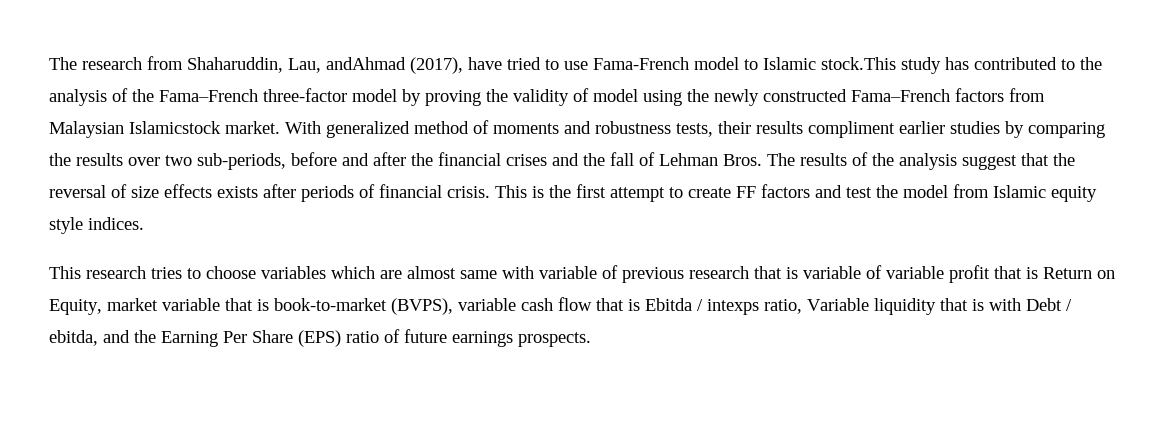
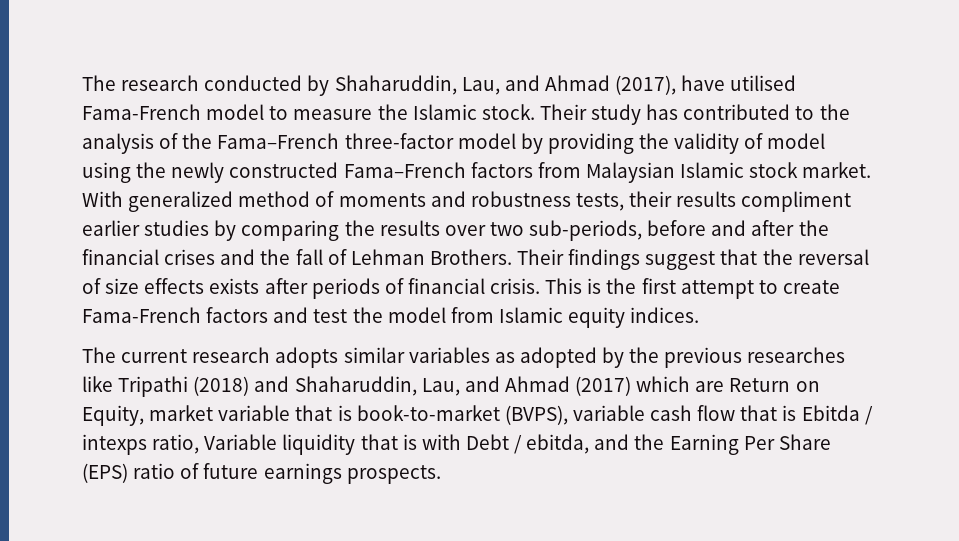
[147,56,896,74] from Shaharuddin, Lau, andAhmad (2017), have tried to use Fama-French model to Islamic stock.This -> [204,75,797,96] [82,104,587,120] conducted by Shaharuddin, Lau, and Ahmad (2017), have utilised Fama-French model to measure the Islamic stock. Their
[425,90,481,106] proving -> [547,133,634,154] providing
[129,121,221,134] Islamicstock -> [680,162,799,178] Islamic stock
[723,152,957,170] Bros. The results of the analysis -> [429,249,641,270] Brothers. Their findings
[736,186,756,198] FF -> [82,307,201,323] Fama-French
[49,217,83,234] style -> (626, 317) none
[49,265,1038,283] This research tries to choose variables which are almost same with variable of previous research that is variable of variable profit that is -> [82,347,846,368] [82,376,725,397] The current research adopts similar variables as adopted by the previous researches like Tripathi (2018) and Shaharuddin, Lau, and Ahmad (2017) which are

